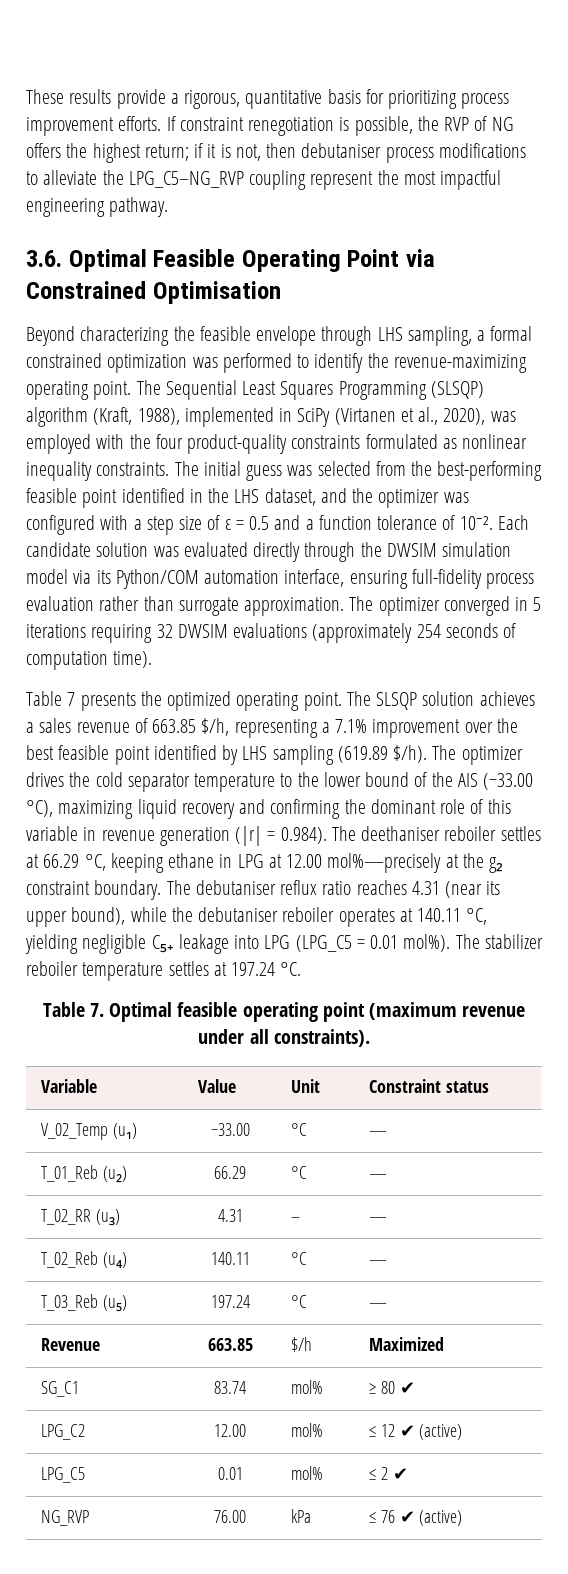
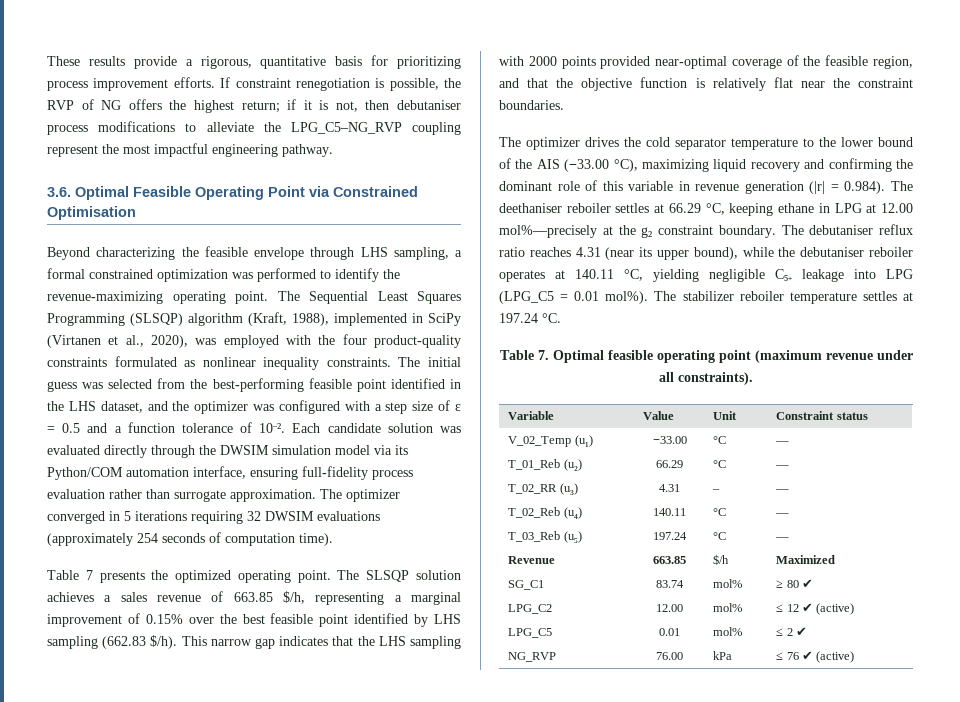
[335,719,461,738] 7.1% improvement -> [410,592,461,605] [47,613,183,627] marginal improvement of 0.15%
[337,745,428,763] (619.89 $/h). -> [102,635,461,649] [499,55,913,69] [499,77,914,91] [499,100,564,110] (662.83 $/h). This narrow gap indicates that the LHS sampling with 2000 points provided near-optimal coverage of the feasible region, and that the objective function is relatively flat near the constraint boundaries. //

